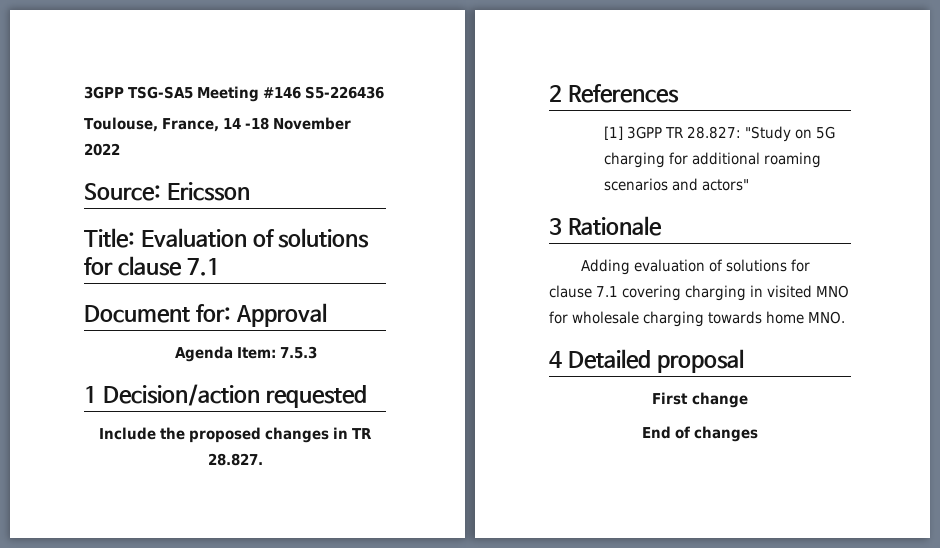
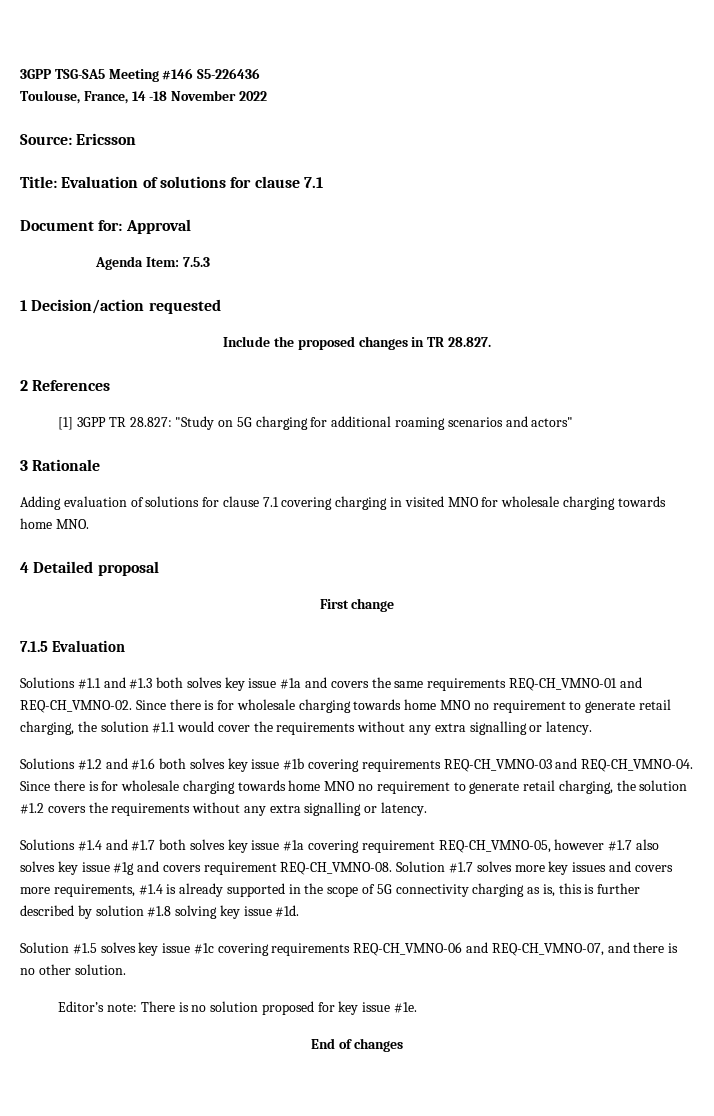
(748, 400) none -> [20,640,125,652] [20,677,642,691] [20,699,671,713] [20,721,593,735] [20,758,694,772] [20,780,688,794] [20,802,428,816] [20,839,659,853] [20,861,673,875] [20,883,641,897] [20,905,300,919] [20,942,679,956] [20,964,126,975] [58,1001,418,1015] // 7.1.5 Evaluation // Solutions #1.1 and #1.3 both solves key issue #1a and covers the same requirements REQ-CH_VMNO-01 and REQ-CH_VMNO-02. Since there is for wholesale charging towards home MNO no requirement to generate retail charging, the solution #1.1 would cover the requirements without any extra signalling or latency. // Solutions #1.2 and #1.6 both solves key issue #1b covering requirements REQ-CH_VMNO-03 and REQ-CH_VMNO-04. Since there is for wholesale charging towards home MNO no requirement to generate retail charging, the solution #1.2 covers the requirements without any extra signalling or latency. // Solutions #1.4 and #1.7 both solves key issue #1a covering requirement REQ-CH_VMNO-05, however #1.7 also solves key issue #1g and covers requirement REQ-CH_VMNO-08. Solution #1.7 solves more key issues and covers more requirements, #1.4 is already supported in the scope of 5G connectivity charging as is, this is further described by solution #1.8 solving key issue #1d. // Solution #1.5 solves key issue #1c covering requirements REQ-CH_VMNO-06 and REQ-CH_VMNO-07, and there is no other solution. // Editor’s note: There is no solution proposed for key issue #1e.

